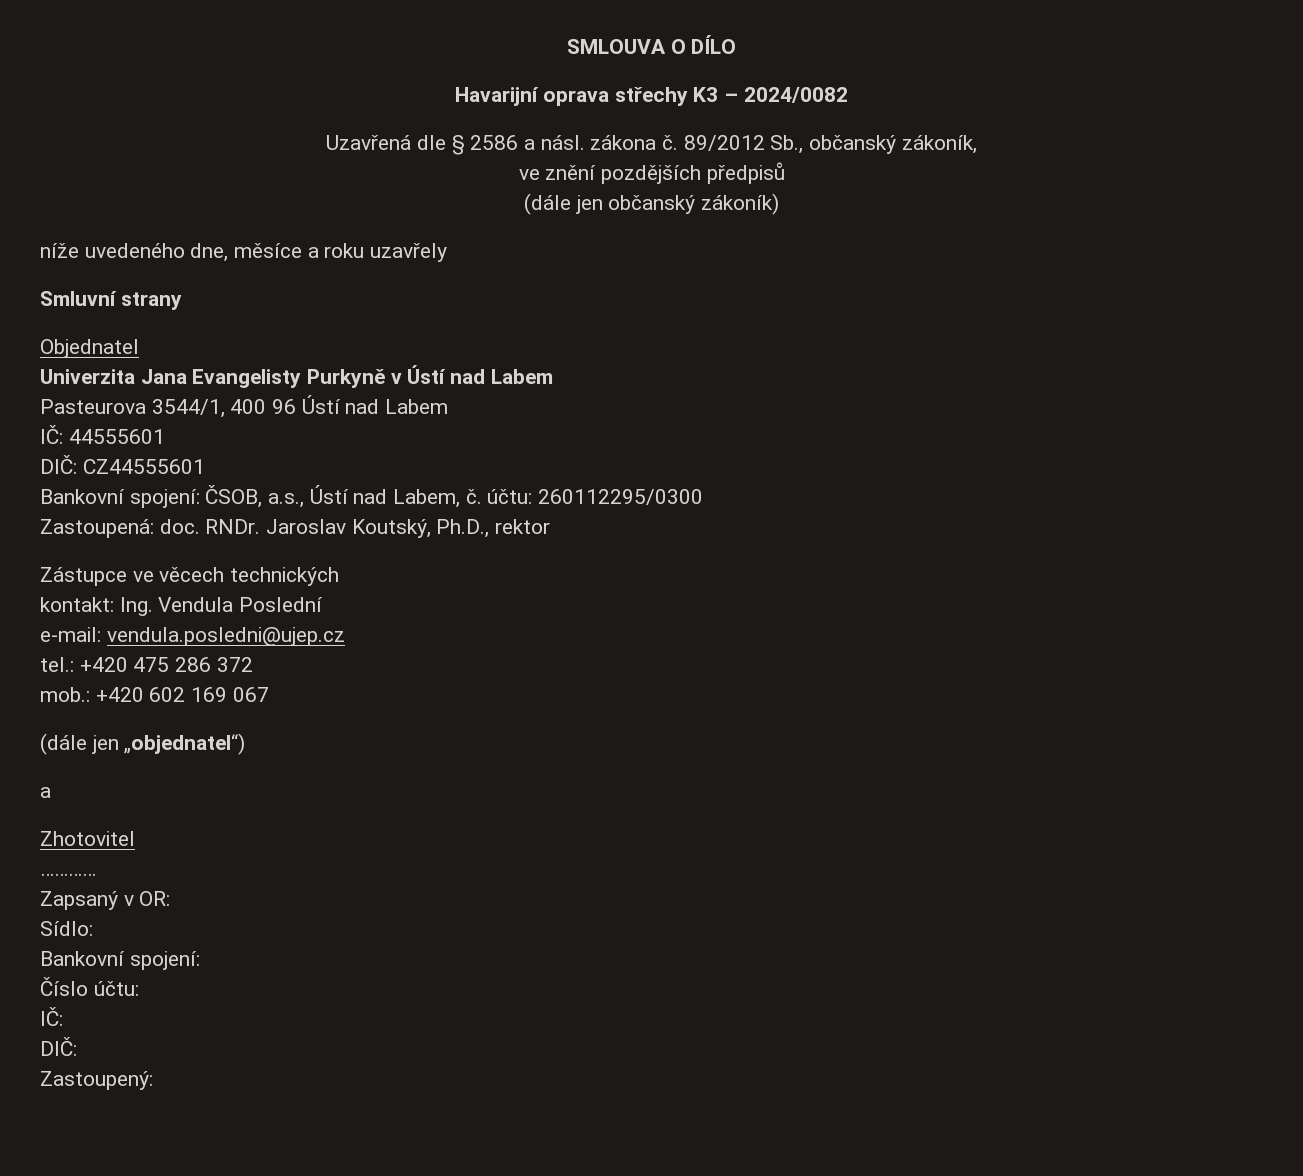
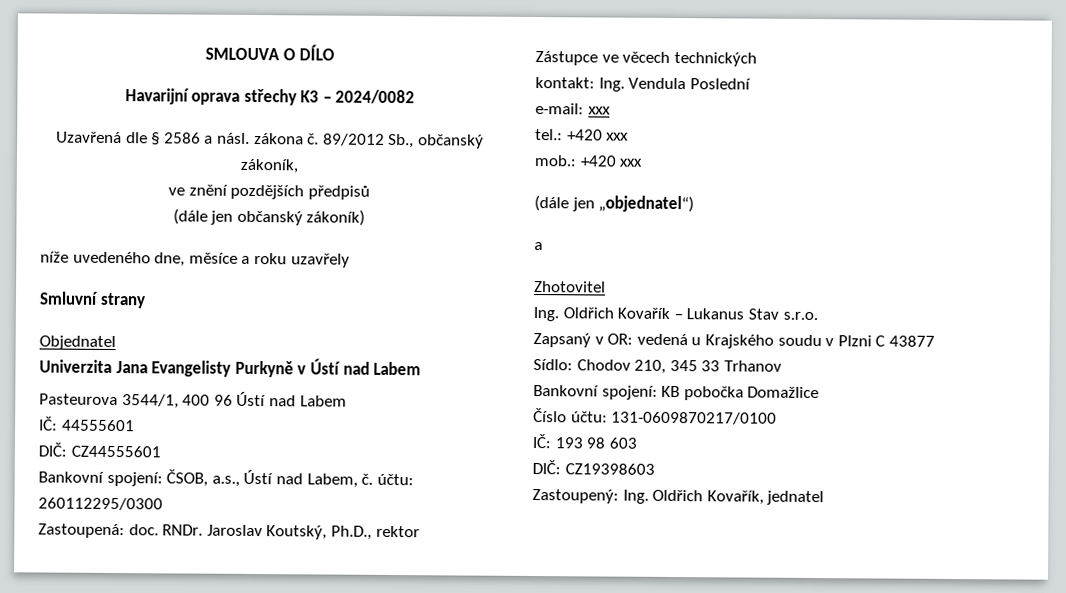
[106,627,345,646] vendula.posledni@ujep.cz -> [587,106,611,115] xxx
[133,657,253,672] 475 286 372 -> [606,132,630,141] xxx
[149,687,269,702] 602 169 067 -> [619,158,643,167] xxx
[40,873,96,876] [40,891,171,910] [40,921,93,936] [40,951,200,970] ………… // Zapsaný v OR: // Sídlo: // Bankovní spojení: -> [533,307,818,322] [533,333,935,349] [533,359,782,374] [533,385,820,401] Ing. Oldřich Kovařík – Lukanus Stav s.r.o. // Zapsaný v OR: vedená u Krajského soudu v Plzni C 43877 // Sídlo: Chodov 210, 345 33 Trhanov // Bankovní spojení: KB pobočka Domažlice
[40,1007,63,1026] [40,1037,77,1056] // IČ: // DIČ: -> [611,411,778,425] [532,434,637,449] [532,460,655,475] 131-0609870217/0100 // IČ: 193 98 603 // DIČ: CZ19398603
(153, 1080) none -> [622,489,825,506] Ing. Oldřich Kovařík, jednatel

